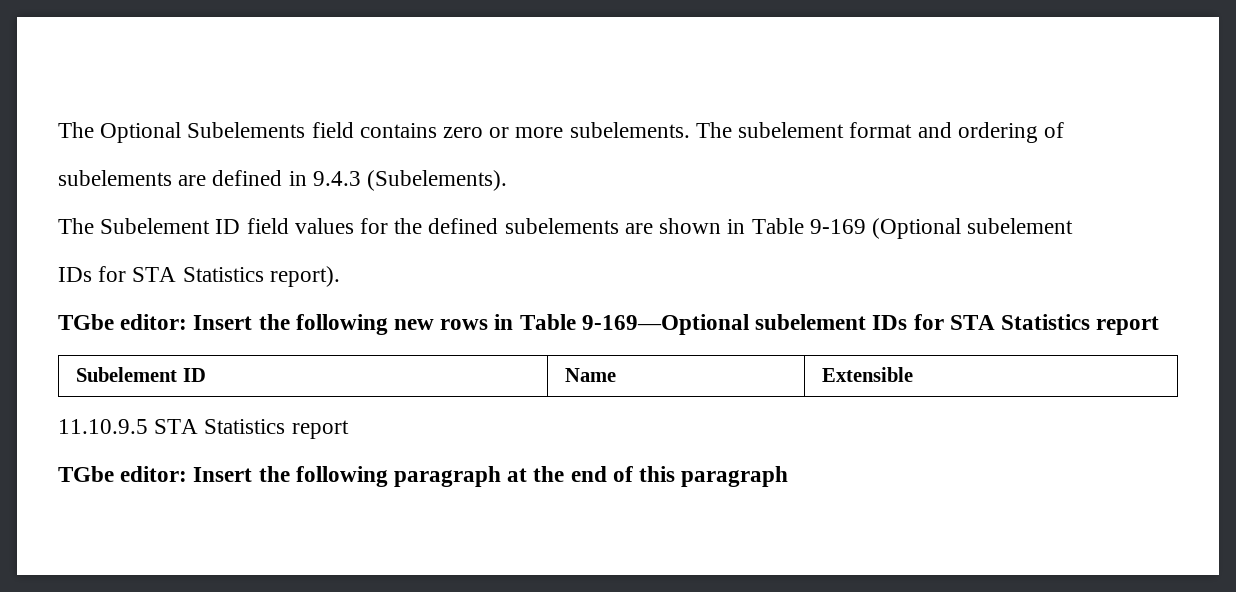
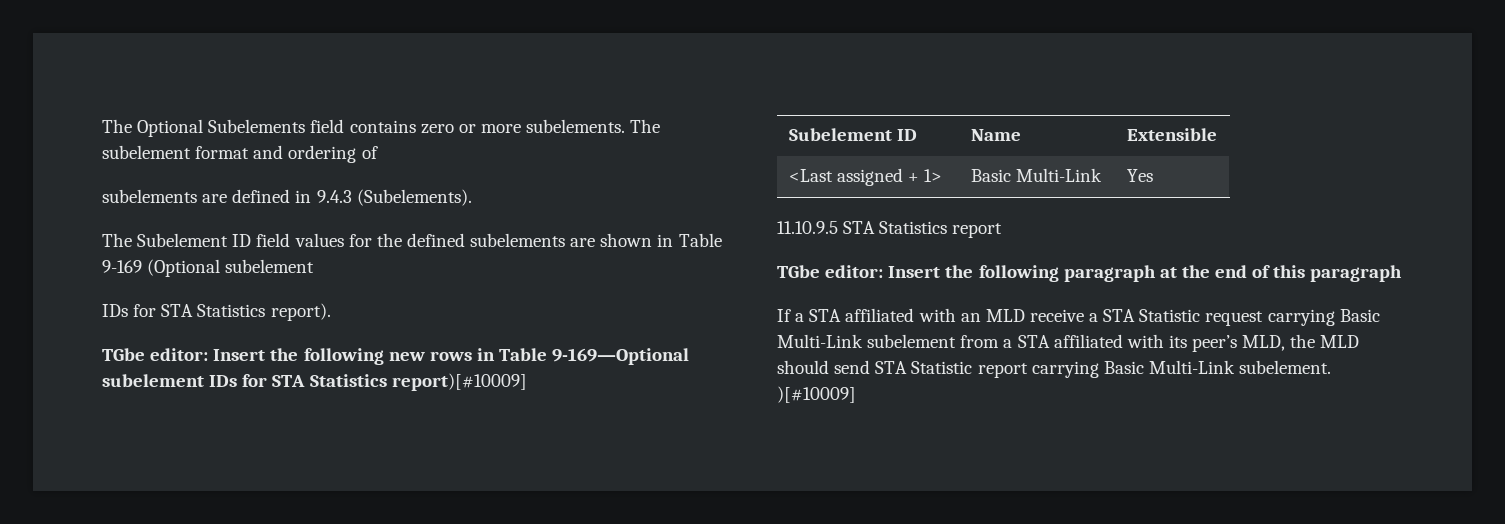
[1096,316,1160,335] report -> [391,373,527,391] report)[#10009]
(914, 374) none -> [788,168,943,186] [970,168,1102,182] [1126,169,1153,182] // <Last assigned + 1> | Basic Multi-Link | Yes
(789, 476) none -> [777,308,1380,326] [777,334,1360,352] [777,360,1332,378] [777,386,856,403] // If a STA affiliated with an MLD receive a STA Statistic request carrying Basic Multi-Link subelement from a STA affiliated with its peer’s MLD, the MLD should send STA Statistic report carrying Basic Multi-Link subelement. )[#10009]

